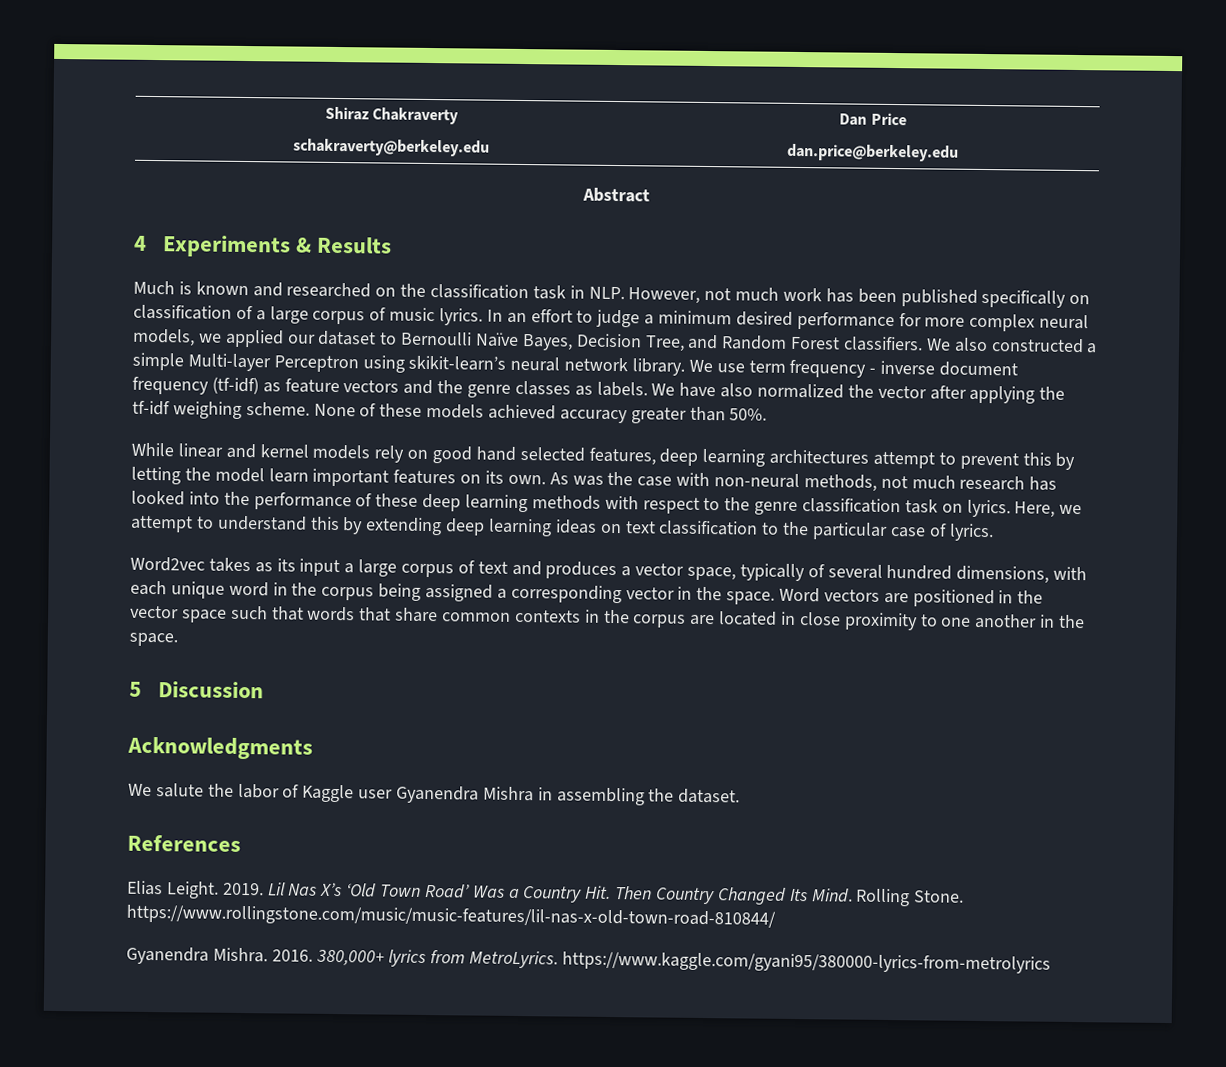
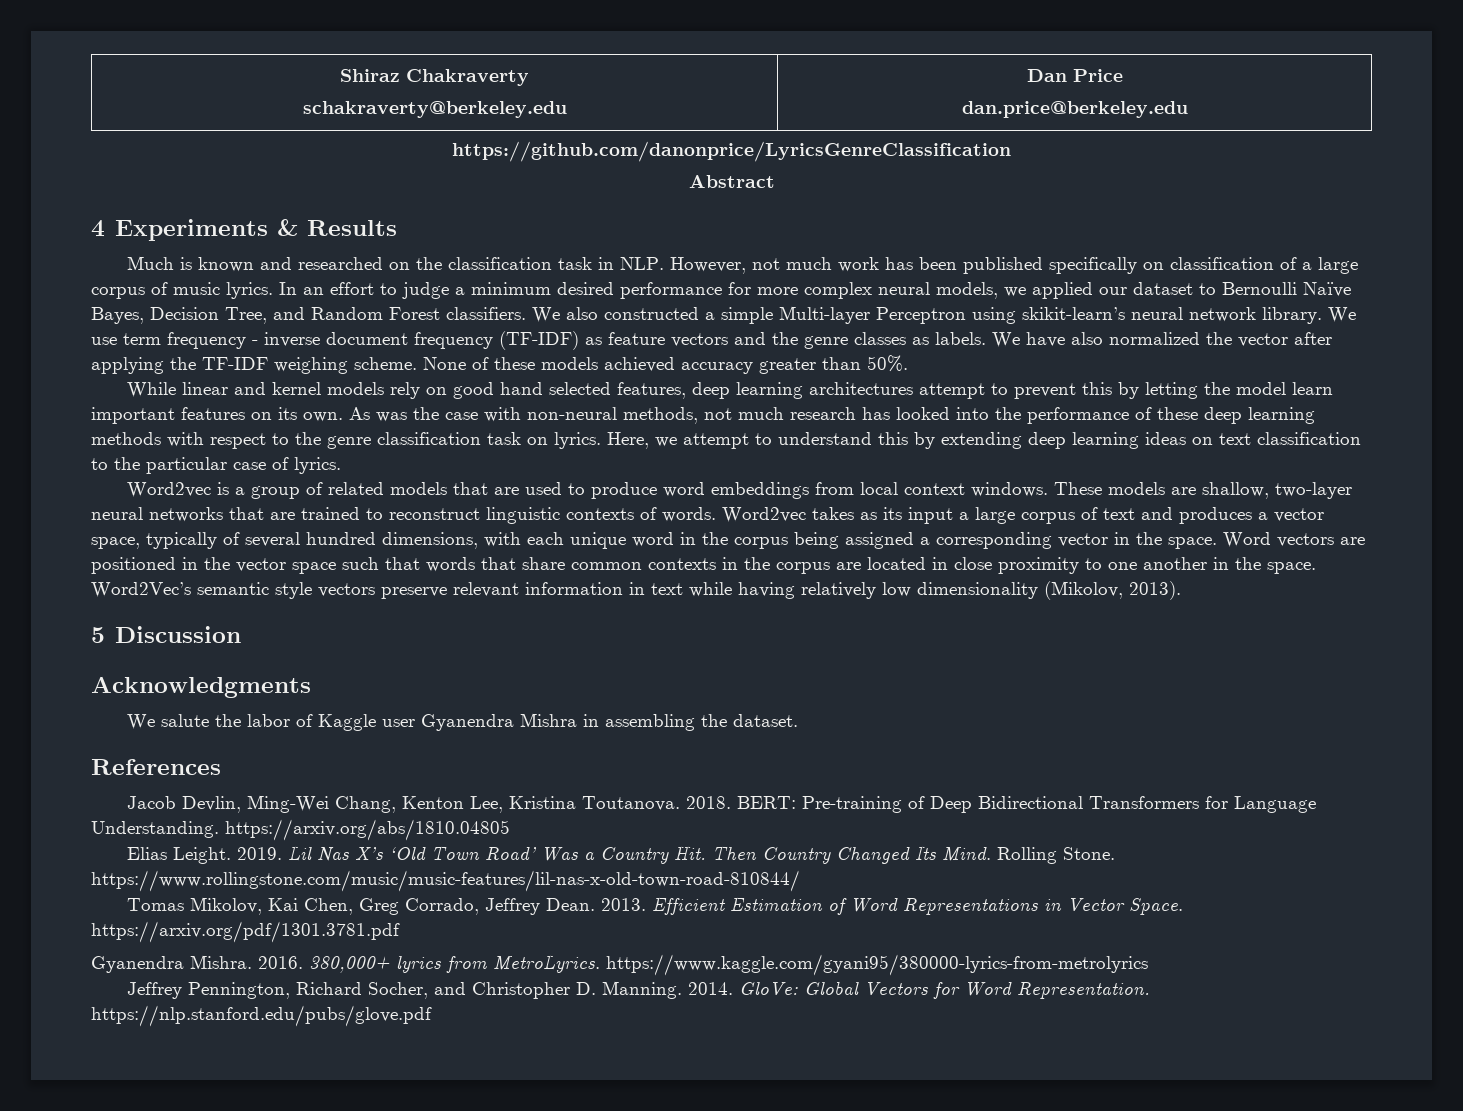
(960, 152) none -> [452,141,1011,162] // https://github.com/danonprice/LyricsGenreClassification
[211,376,259,395] (tf-idf) -> [499,331,579,350] (TF-IDF)
[132,400,170,416] tf-idf -> [202,357,268,370] TF-IDF
(205, 564) none -> [217,482,1353,499] [91,507,806,524] is a group of related models that are used to produce word embeddings from local context windows. These models are shallow, two-layer neural networks that are trained to reconstruct linguistic contexts of words. Word2vec
(178, 639) none -> [91,581,1181,600] Word2Vec’s semantic style vectors preserve relevant information in text while having relatively low dimensionality (Mikolov, 2013).
(241, 843) none -> [127,795,1317,813] [91,819,510,841] // Jacob Devlin, Ming-Wei Chang, Kenton Lee, Kristina Toutanova. 2018. BERT: Pre-training of Deep Bidirectional Transformers for Language Understanding. https://arxiv.org/abs/1810.04805
(776, 916) none -> [127,897,1184,915] [91,921,400,943] // Tomas Mikolov, Kai Chen, Greg Corrado, Jeffrey Dean. 2013. Efficient Estimation of Word Representations in Vector Space. https://arxiv.org/pdf/1301.3781.pdf
(1052, 962) none -> [127,981,1151,999] [91,1005,432,1027] // Jeffrey Pennington, Richard Socher, and Christopher D. Manning. 2014. GloVe: Global Vectors for Word Representation. https://nlp.stanford.edu/pubs/glove.pdf

